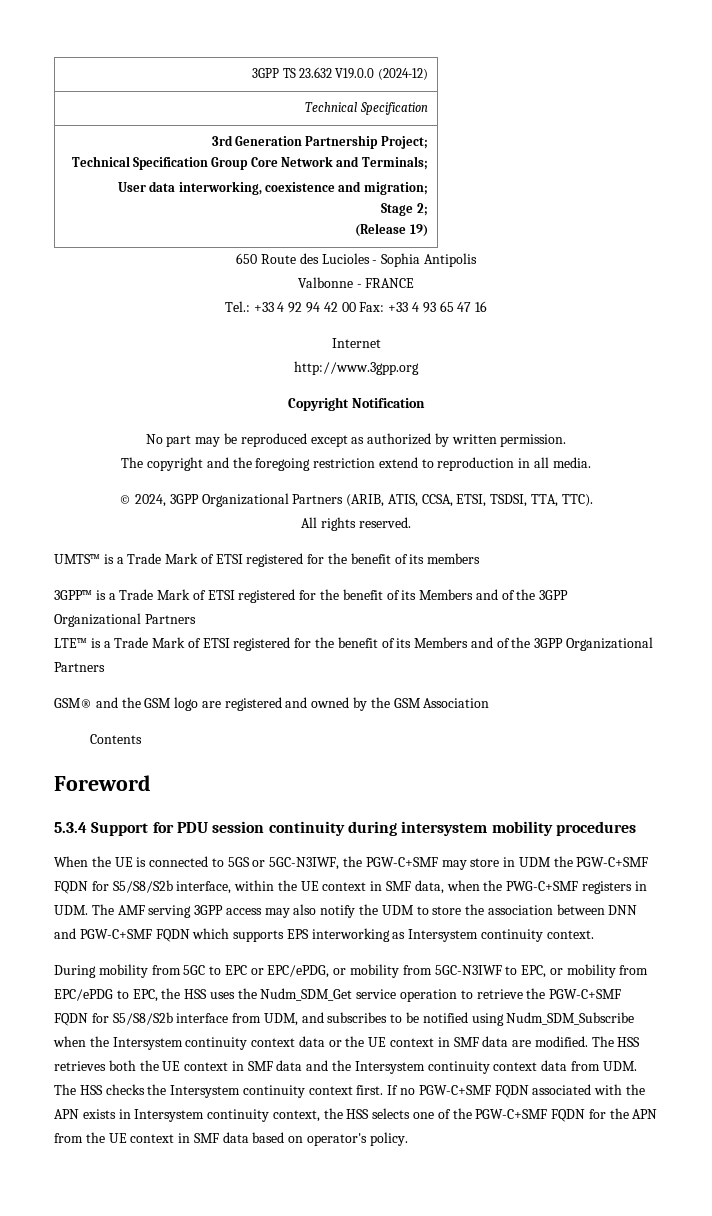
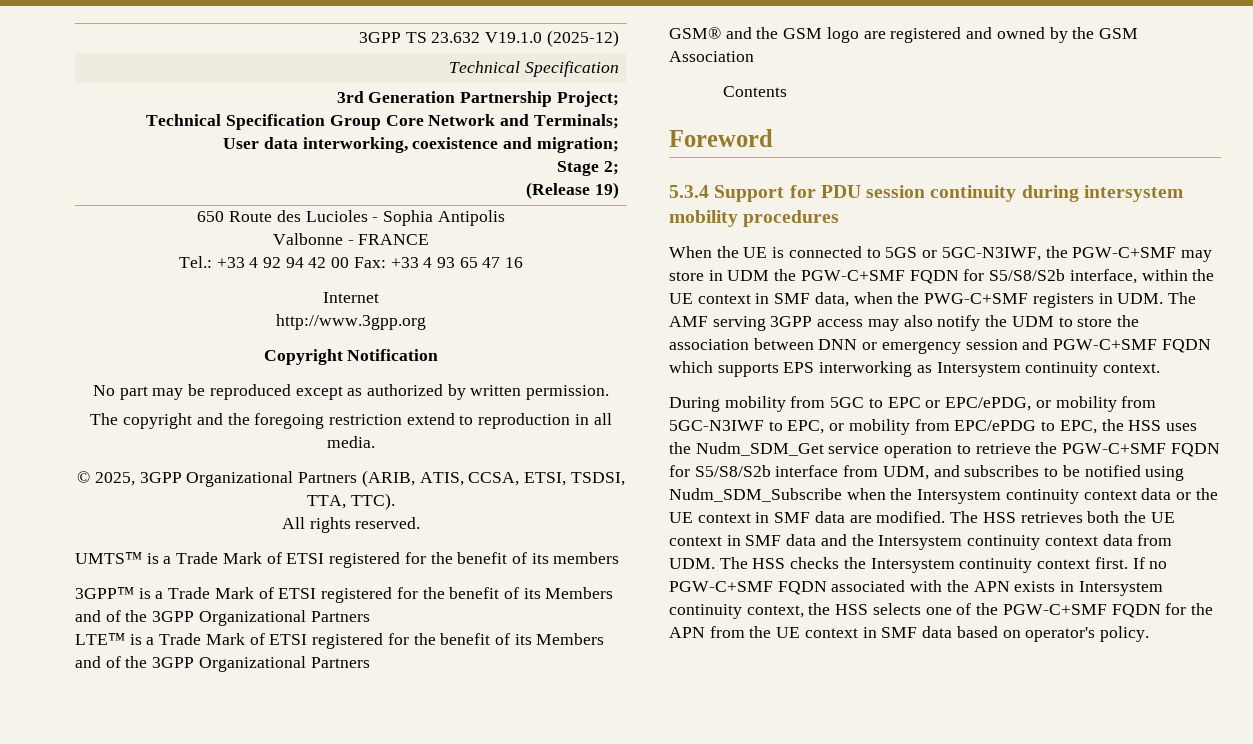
[335,68,428,80] V19.0.0 (2024-12) -> [485,30,619,47] V19.1.0 (2025-12)
[134,494,166,507] 2024, -> [94,472,135,486] 2025,
(638, 910) none -> [862,339,1018,354] or emergency session

